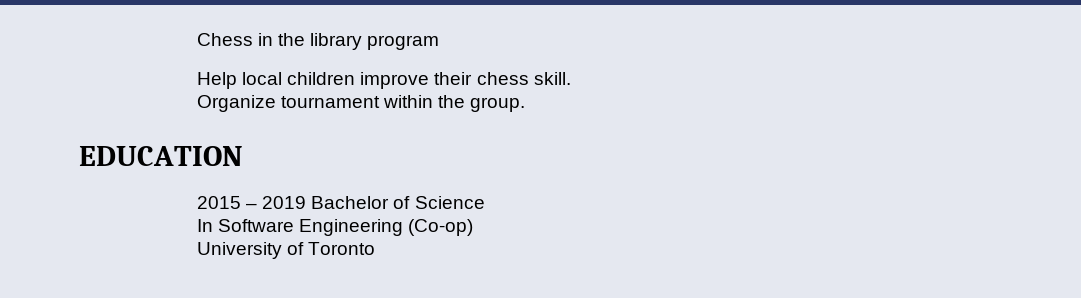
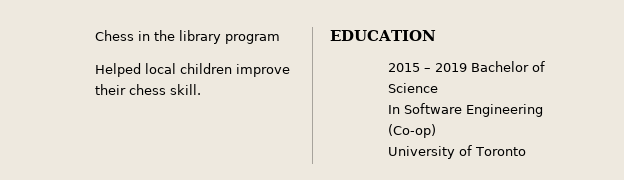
[196,72,237,89] Help -> [95,63,142,77] Helped
[196,95,526,112] // Organize tournament within the group. -> (202, 89) none

